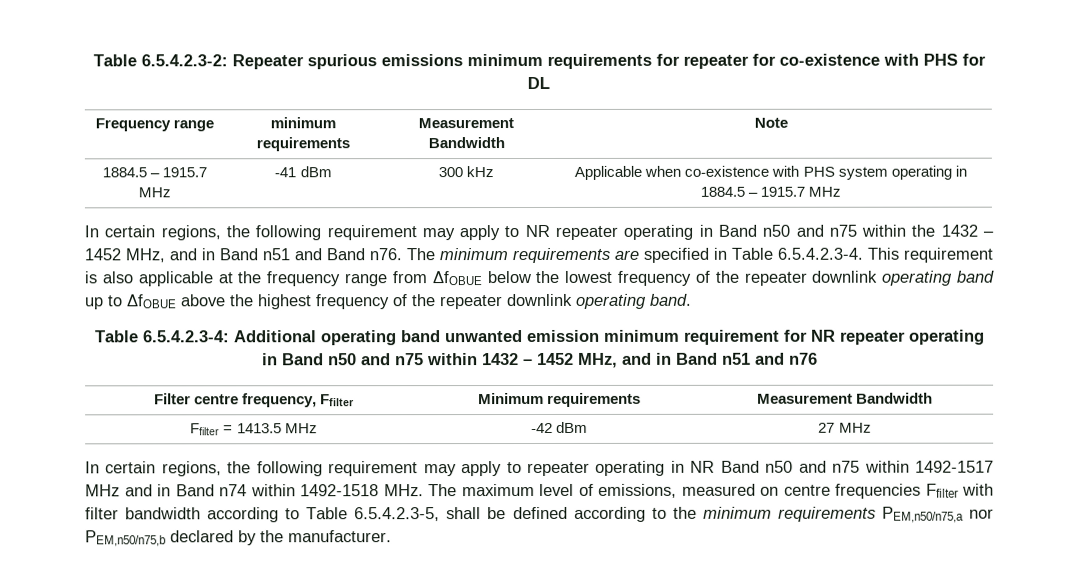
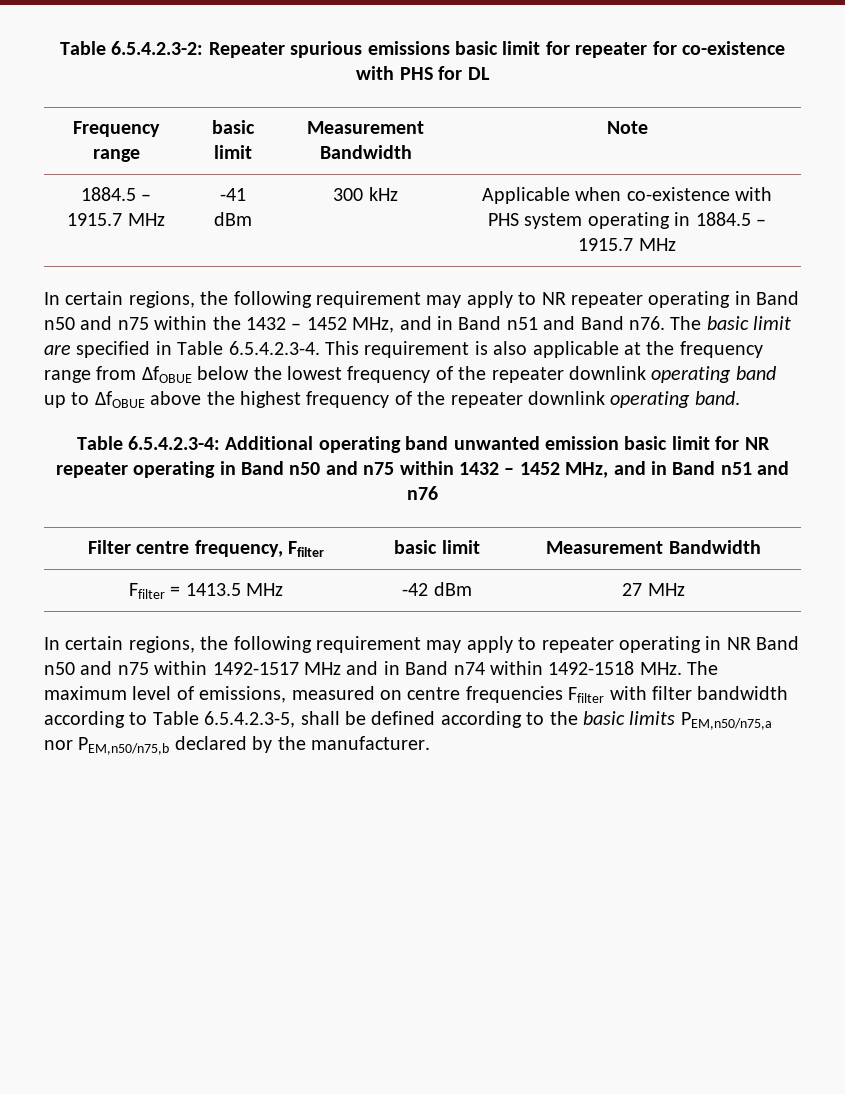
[466,53,652,69] minimum requirements -> [455,41,541,55] basic limit
[270,117,336,129] [256,137,350,152] minimum requirements -> [211,120,255,134] [213,145,252,159] basic limit
[439,247,610,264] minimum requirements -> [706,316,792,330] basic limit
[603,329,780,345] minimum requirement -> [624,436,710,450] basic limit
[477,392,642,407] Minimum requirements -> [394,540,480,554] basic limit
[702,506,876,522] minimum requirements -> [582,711,676,725] basic limits

